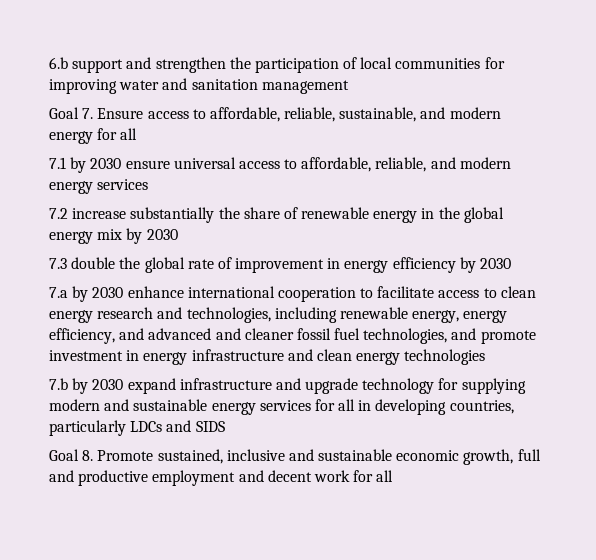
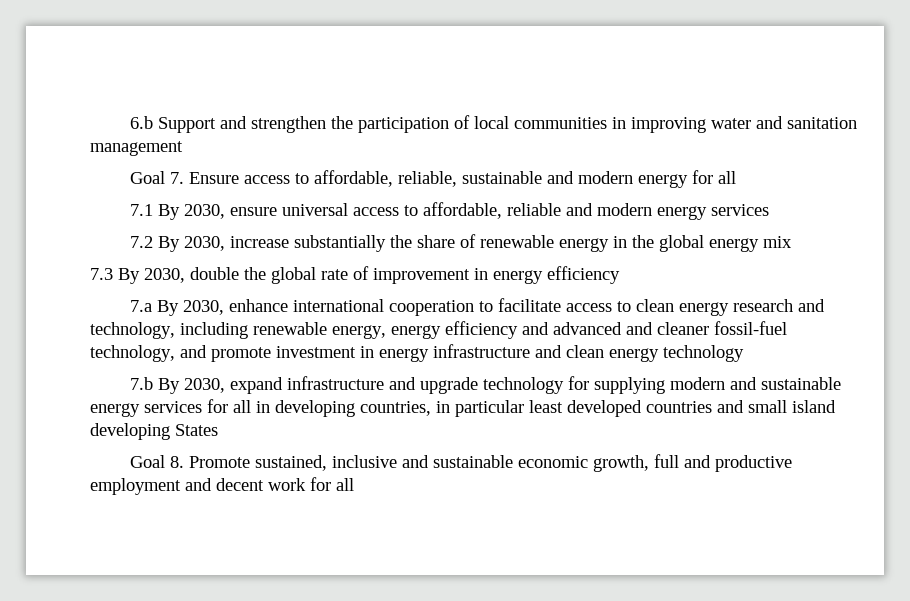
[72,59,124,73] support -> [158,117,217,133] Support
[484,57,505,69] for -> [612,117,627,129] in
[339,107,417,122] sustainable, -> [462,171,543,184] sustainable
[70,157,122,173] by 2030 -> [158,204,226,220] By 2030,
[375,157,427,172] reliable, -> [507,203,562,216] reliable
(68, 213) none -> [158,236,226,252] By 2030,
[126,228,178,244] by 2030 -> (793, 242) none
(67, 263) none -> [118,268,185,284] By 2030,
[459,257,512,273] by 2030 -> (620, 275) none
[72,286,124,302] by 2030 -> [157,300,225,316] By 2030,
[186,307,271,323] technologies, -> [90,322,175,339] technology,
[49,328,115,344] efficiency, -> [445,321,518,339] efficiency
[296,328,448,344] fossil fuel technologies, -> [714,321,787,335] [90,345,175,362] fossil-fuel technology,
[404,349,486,365] technologies -> [663,345,744,362] technology
[72,378,124,394] by 2030 -> [158,378,226,394] By 2030,
[49,420,225,436] particularly LDCs and SIDS -> [436,400,836,417] [90,423,218,440] in particular least developed countries and small island developing States

